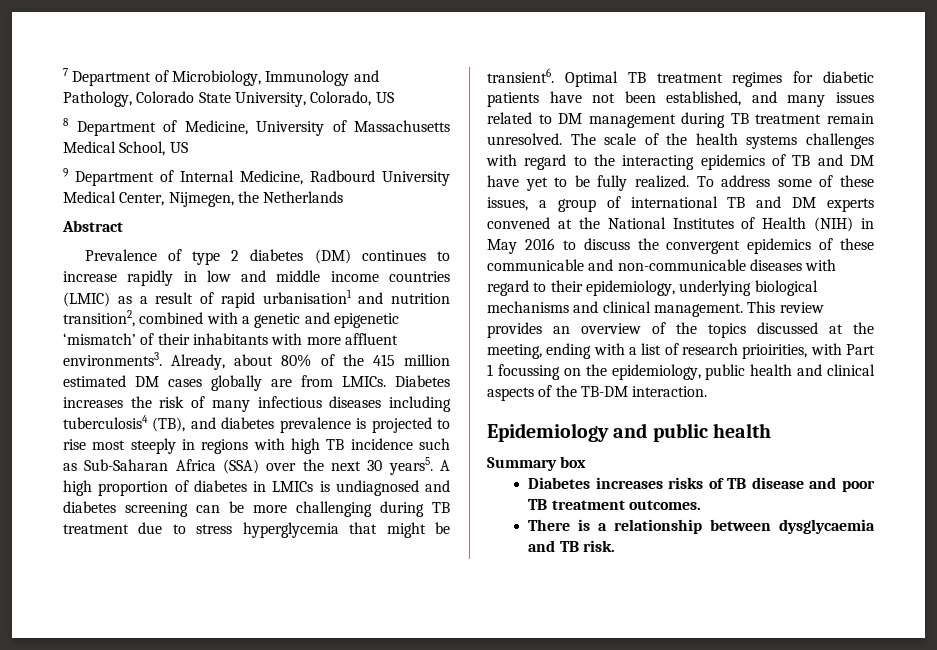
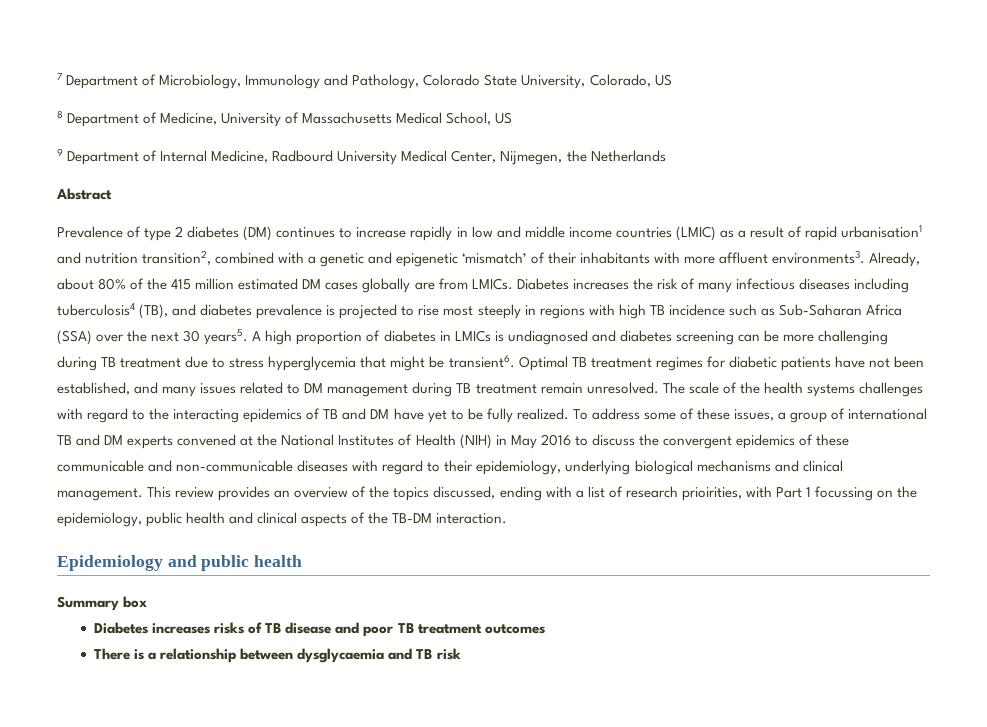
[757,322,874,334] [487,344,542,359] discussed at the meeting, -> [433,486,496,499] discussed,
[629,500,702,510] outcomes. -> [484,624,545,634] outcomes
[583,540,616,552] risk. -> [436,648,461,660] risk

